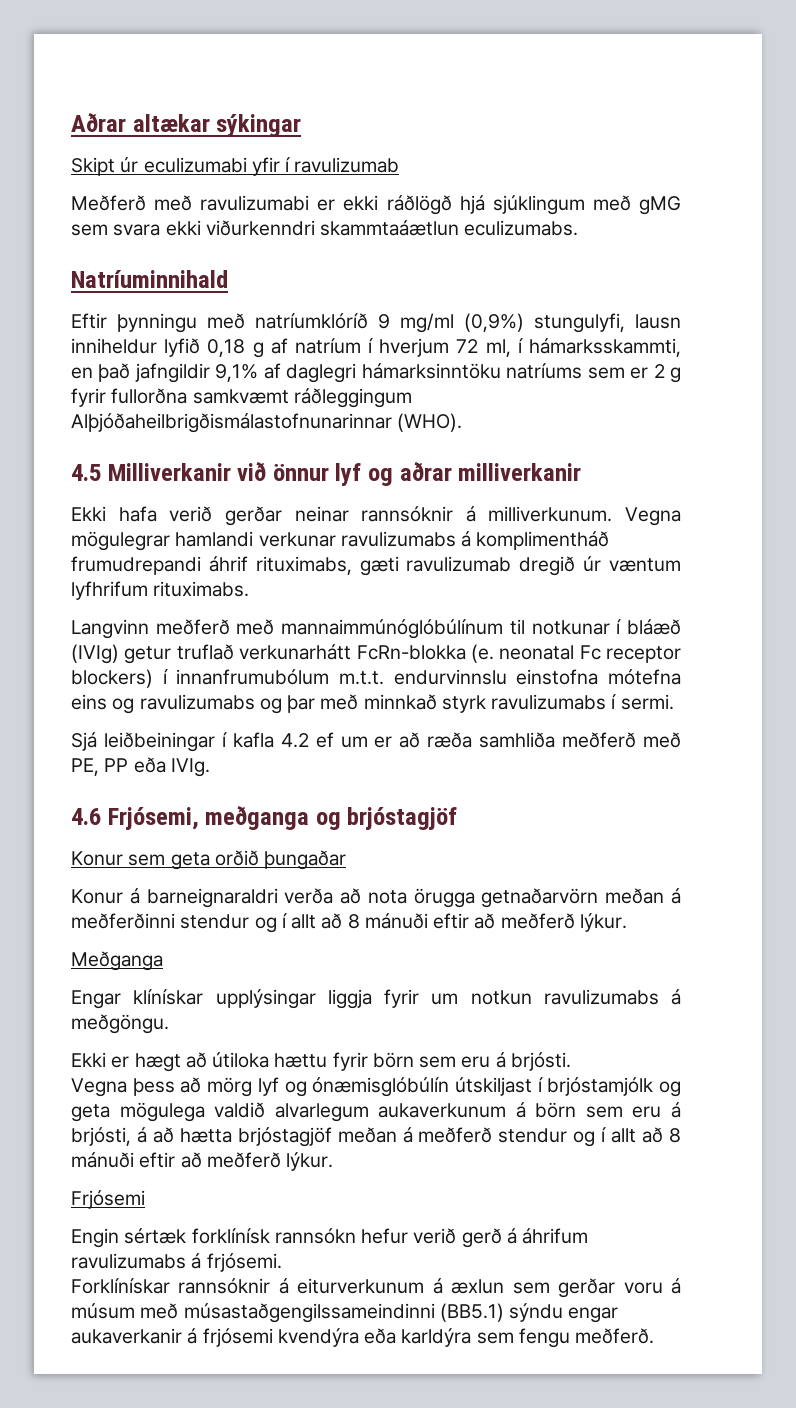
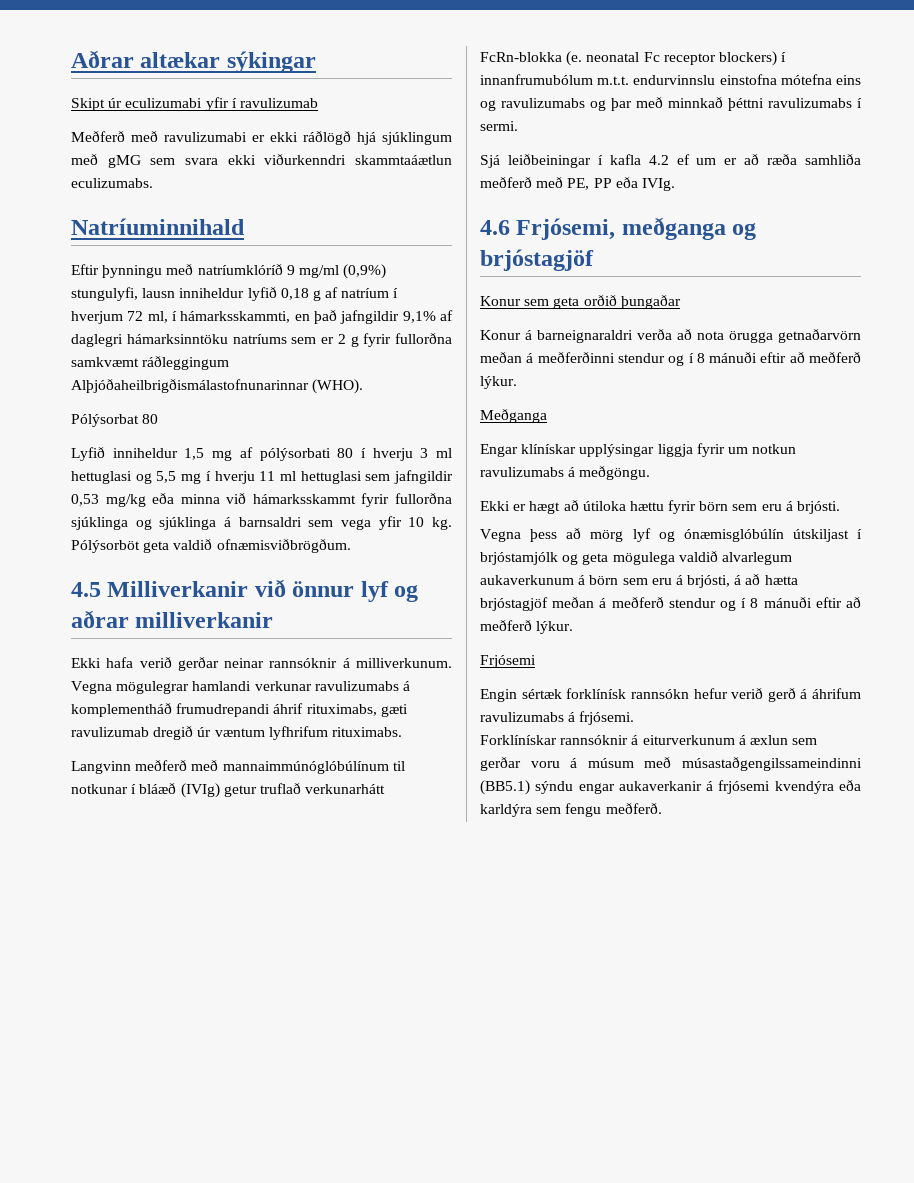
(463, 422) none -> [71,414,159,427] [71,447,452,461] [71,470,453,484] [71,493,452,507] [71,516,452,530] [71,539,351,553] // Pólýsorbat 80 // Lyfið inniheldur 1,5 mg af pólýsorbati 80 í hverju 3 ml hettuglasi og 5,5 mg í hverju 11 ml hettuglasi sem jafngildir 0,53 mg/kg eða minna við hámarksskammt fyrir fullorðna sjúklinga og sjúklinga á barnsaldri sem vega yfir 10 kg. Pólýsorböt geta valdið ofnæmisviðbrögðum.
[476,531,610,550] komplimentháð -> [71,703,172,717] komplementháð
[441,695,486,713] styrk -> [728,98,764,111] þéttni
[291,913,343,929] allt að -> (694, 358) none
[611,1127,664,1143] allt að -> (747, 603) none

